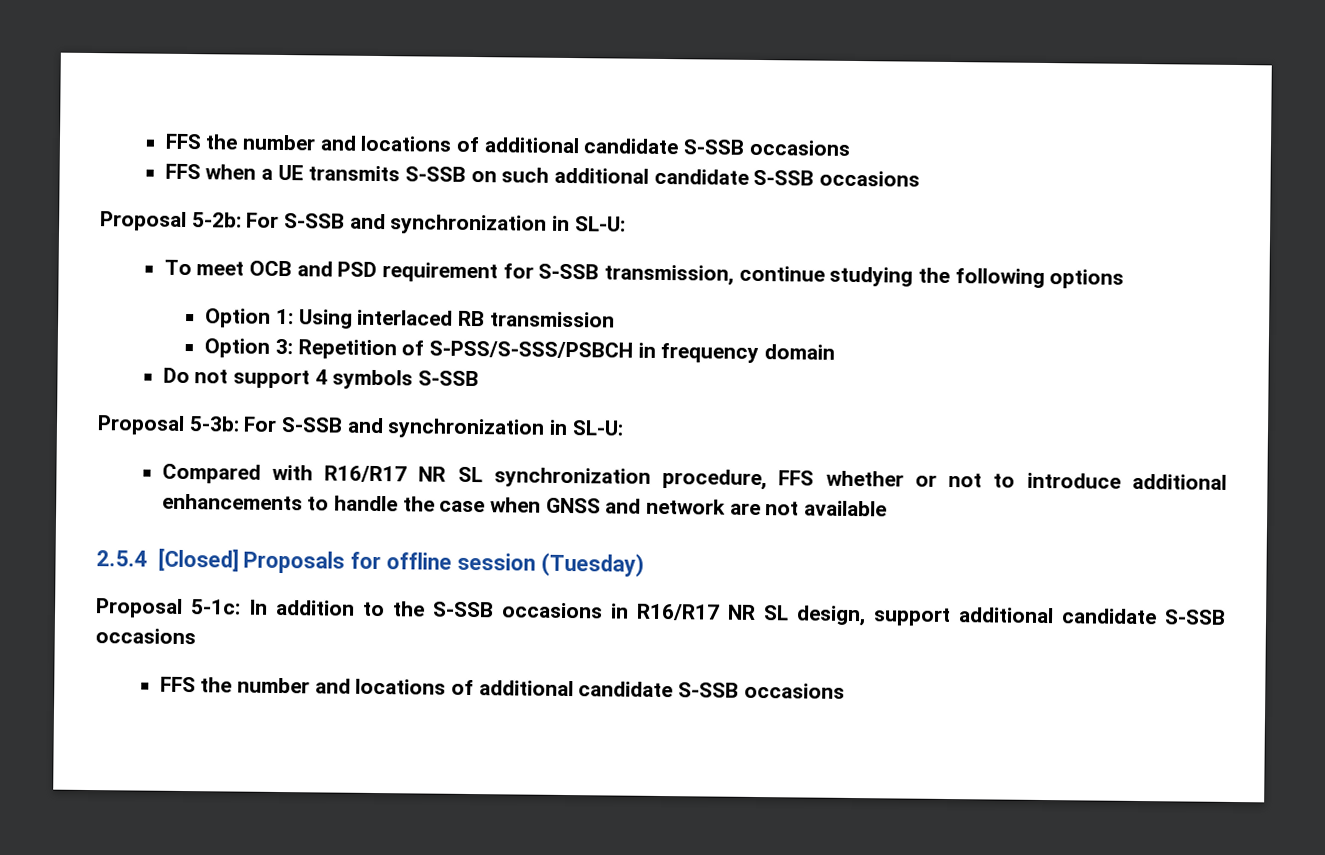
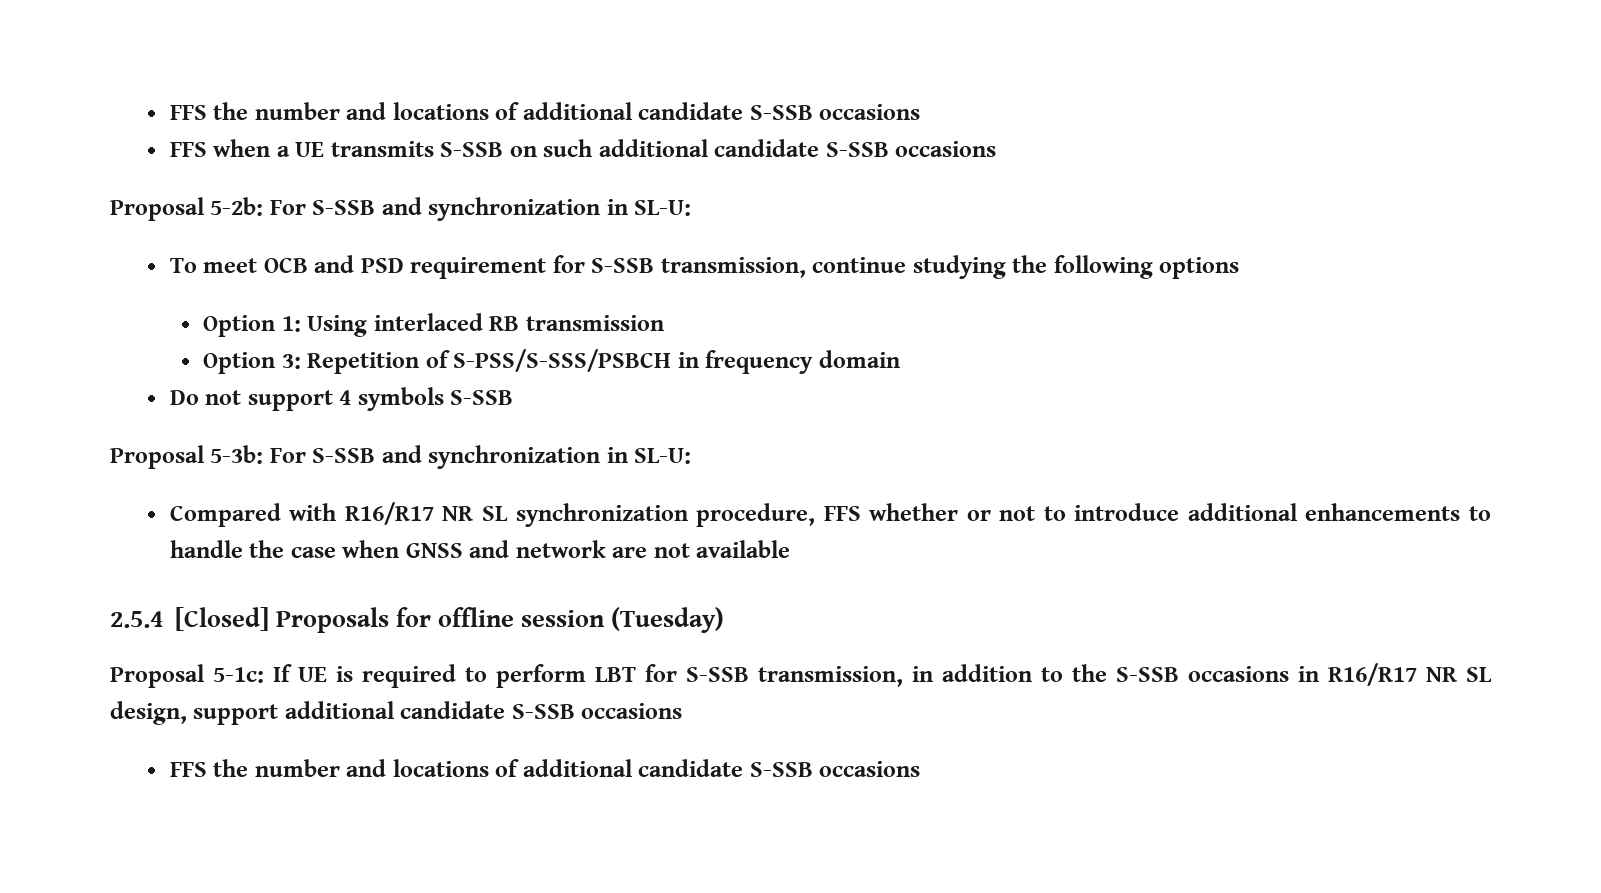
[249,599,268,615] In -> [273,664,933,688] If UE is required to perform LBT for S-SSB transmission, in

